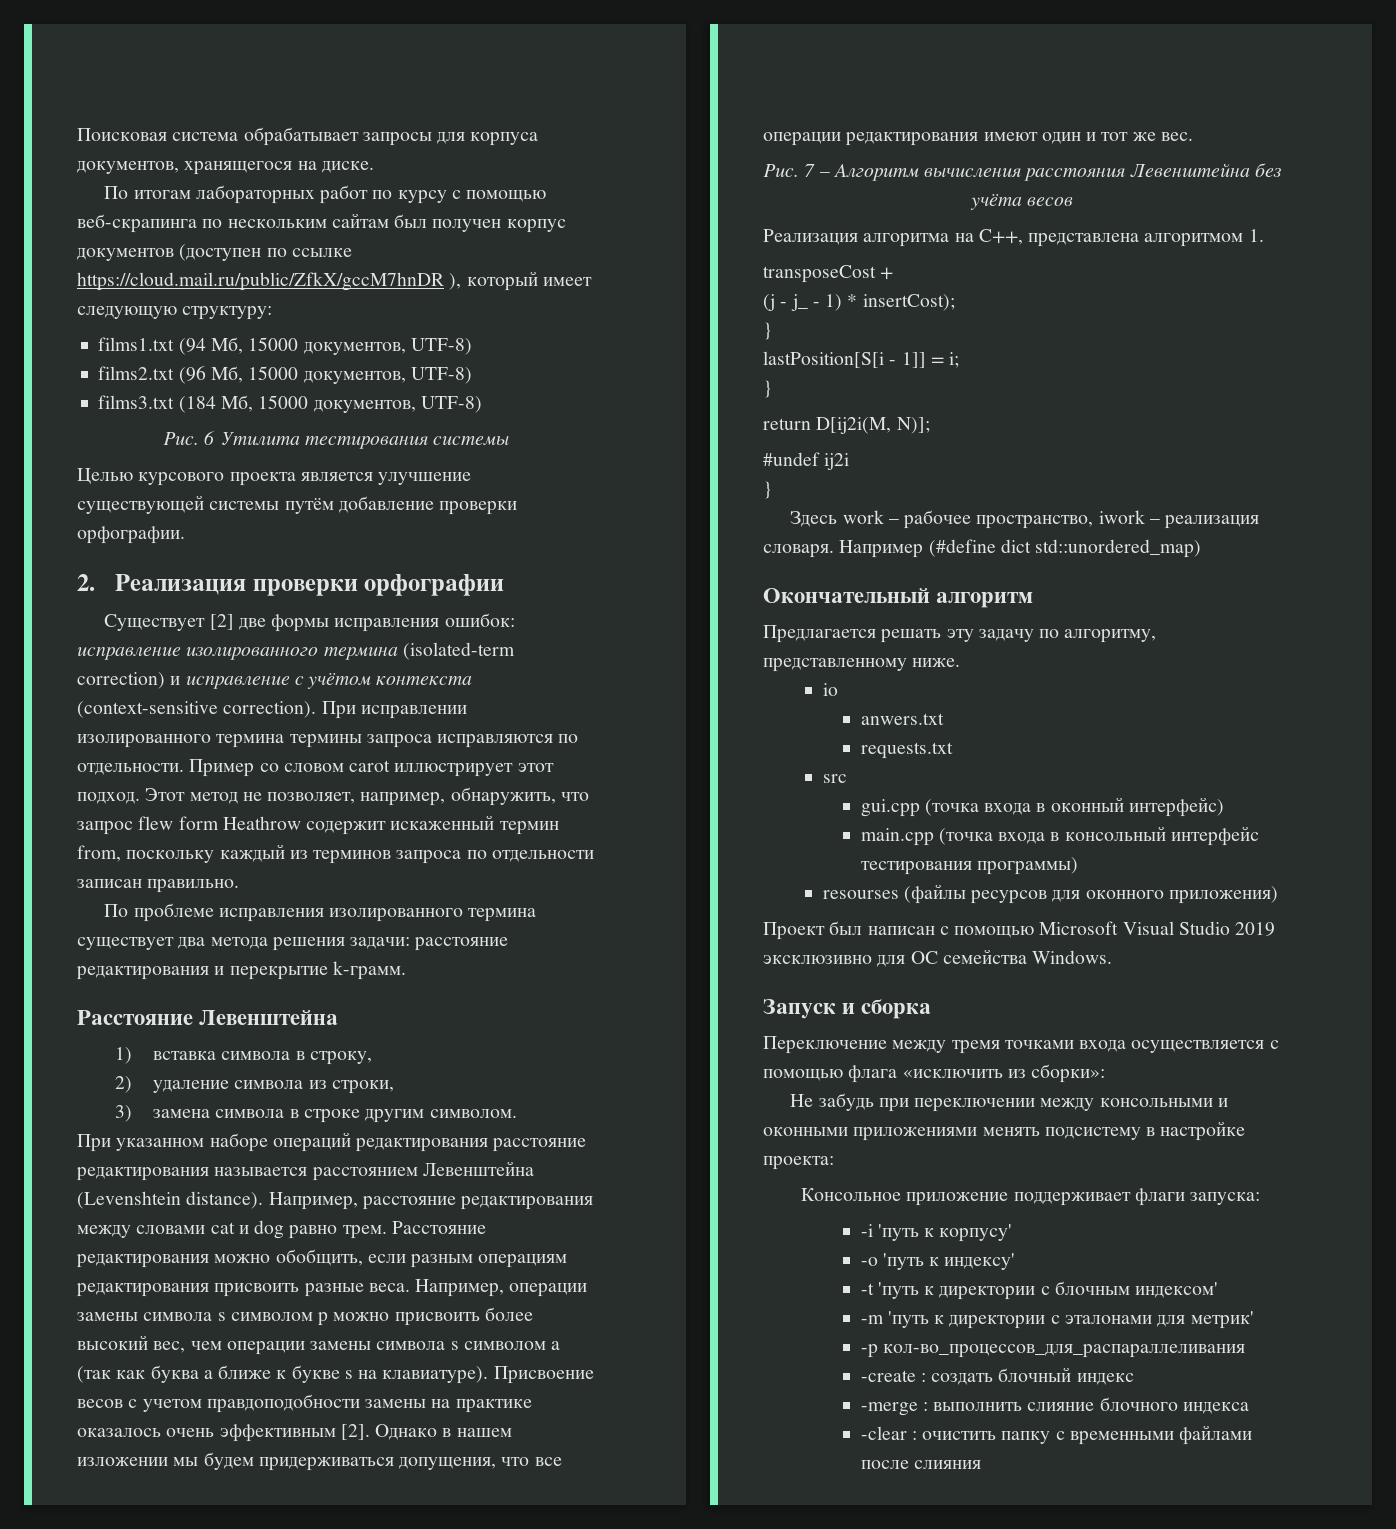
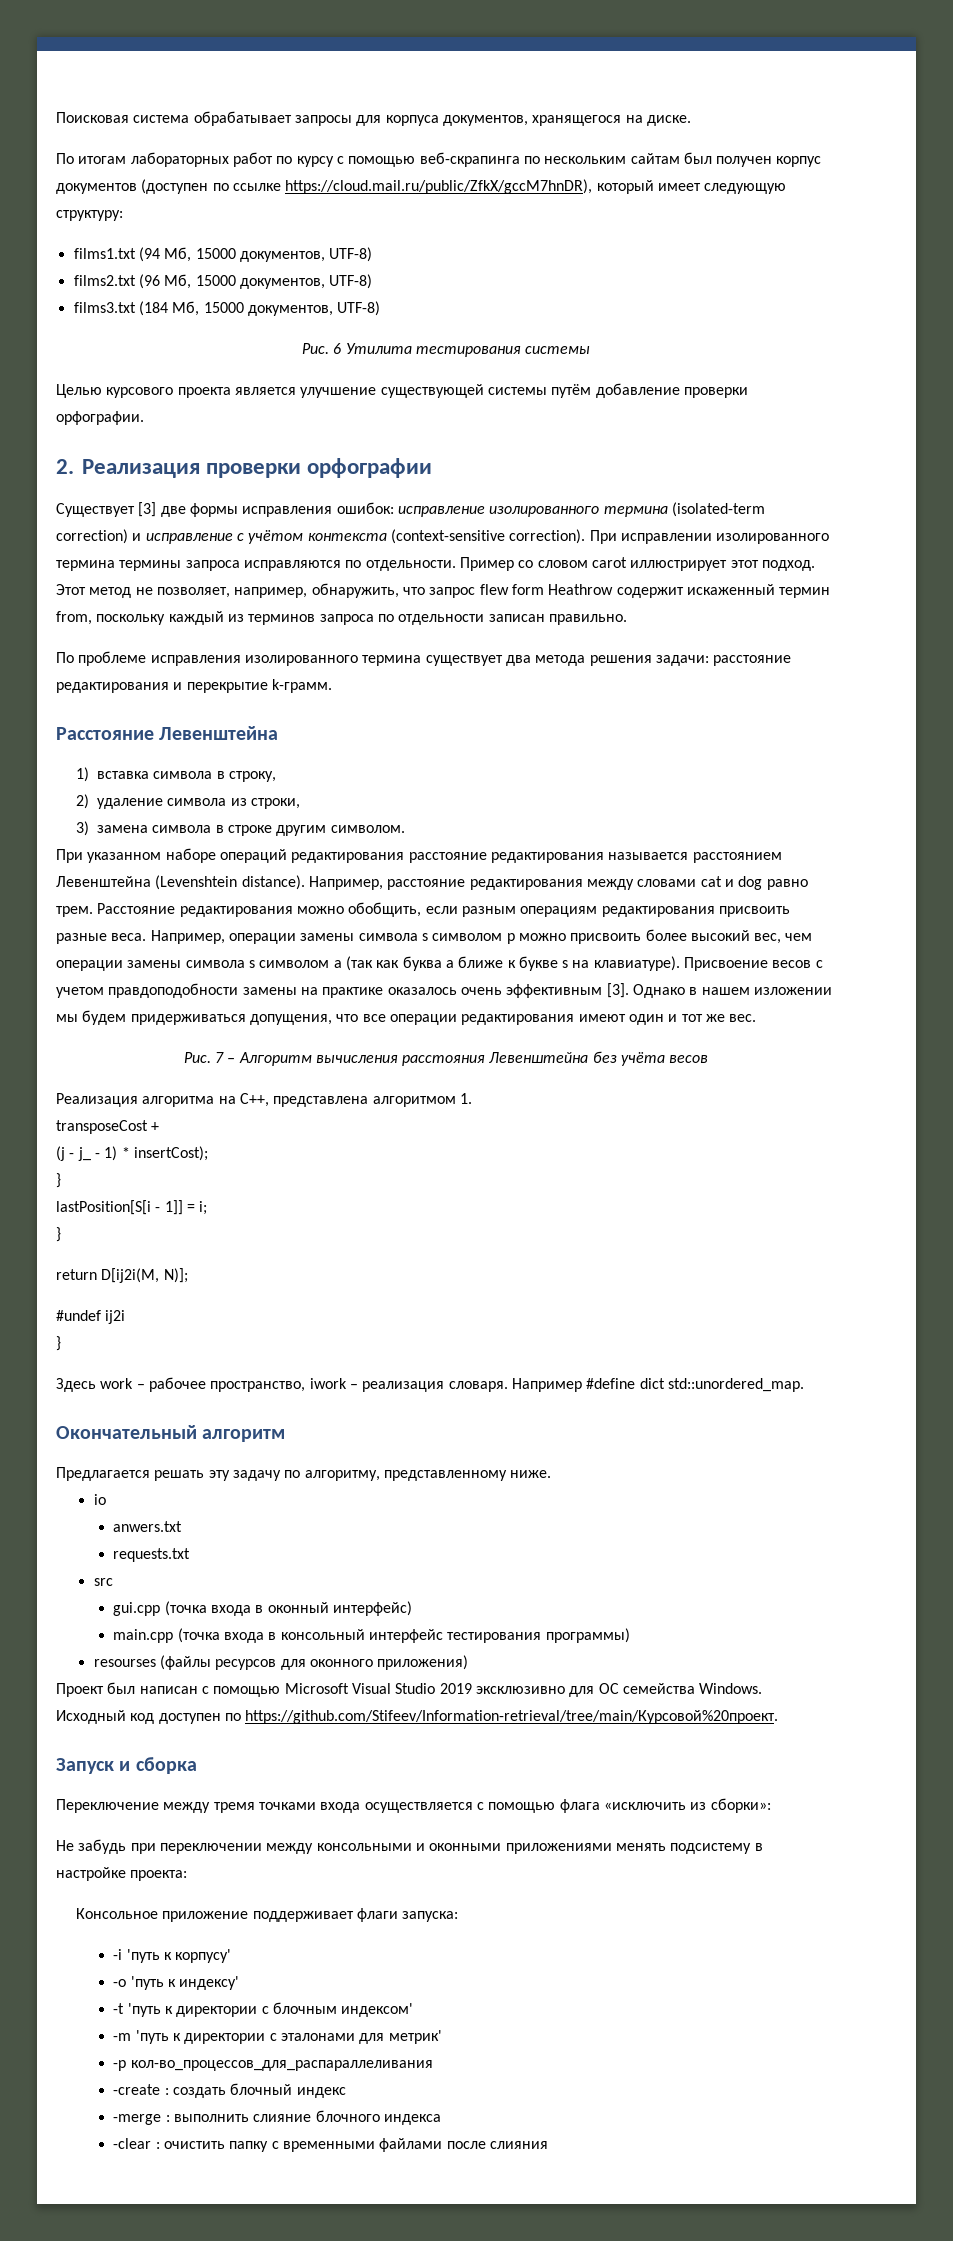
[77,272,462,291] https://cloud.mail.ru/public/ZfkX/gccM7hnDR ), -> [285,179,593,194] https://cloud.mail.ru/public/ZfkX/gccM7hnDR),
[209,614,234,630] [2] -> [138,502,157,517] [3]
[340,1424,370,1440] [2]. -> [606,983,629,998] [3].
[928,539,1202,558] (#define dict std::unordered_map) -> [586,1378,804,1392] #define dict std::unordered_map.
(1113, 957) none -> [56,1710,779,1724] Исходный код доступен по https://github.com/Stifeev/Information-retrieval/tree/main/Курсовой%20проект.

